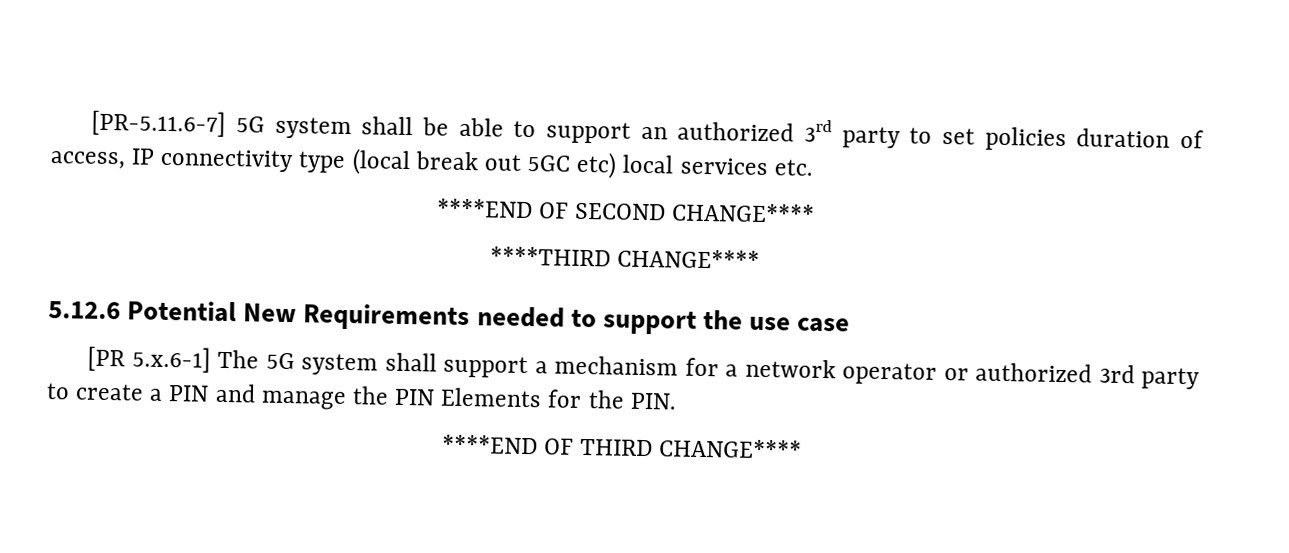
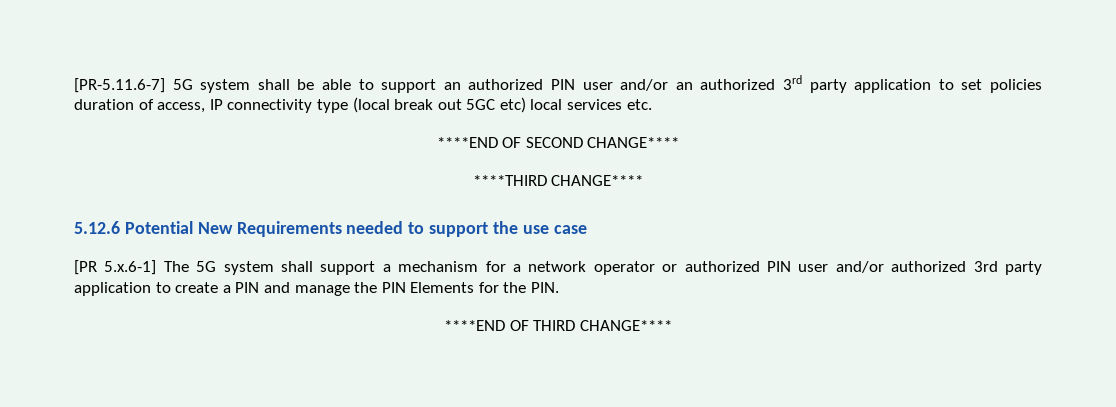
[804,119,901,149] 3rd party -> [551,75,932,93] PIN user and/or an authorized 3rd party application
[1098,364,1200,390] 3rd party -> [766,261,1042,275] [74,282,151,296] PIN user and/or authorized 3rd party application

